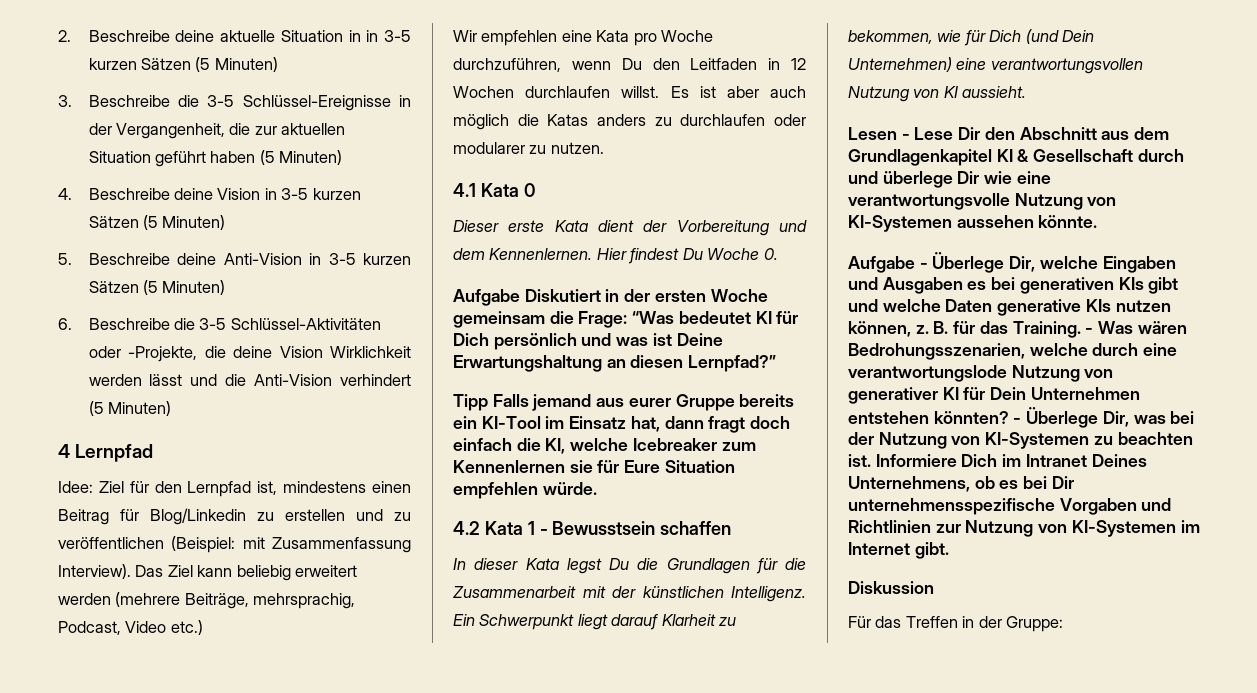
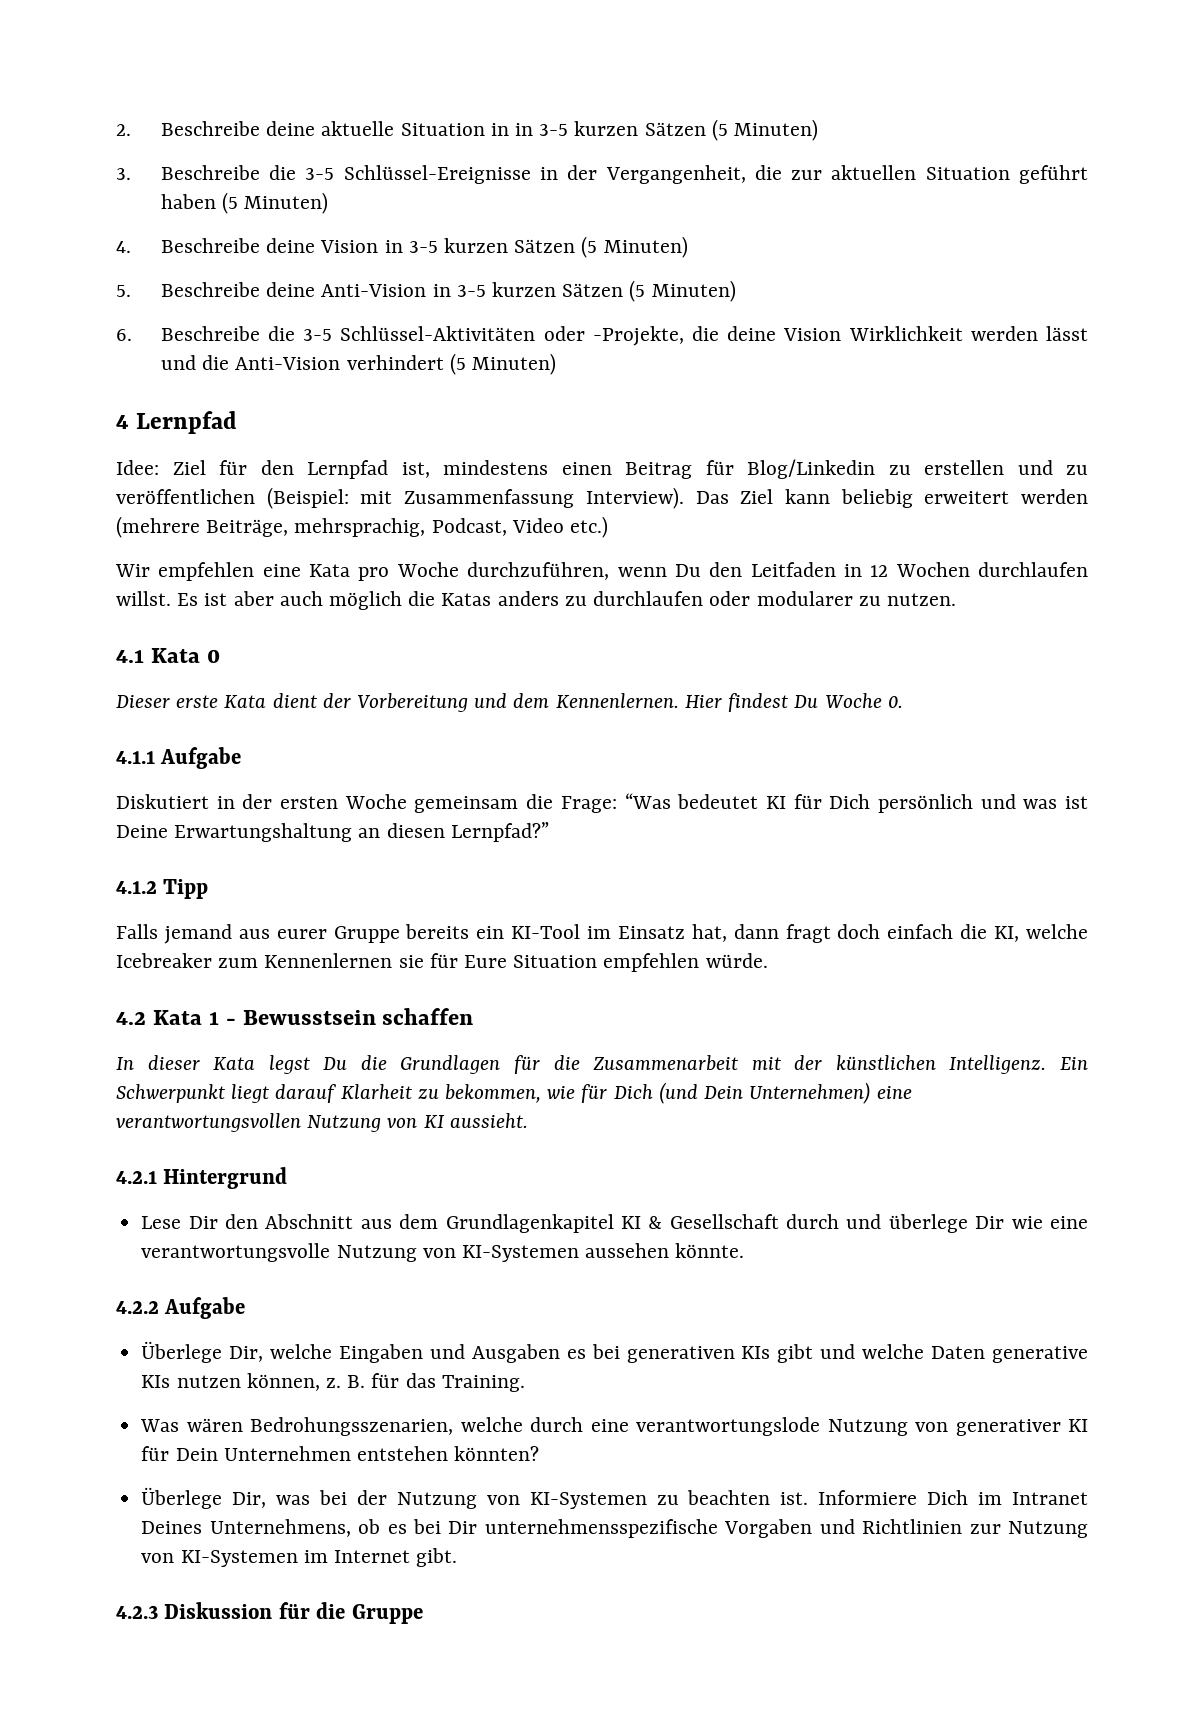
[453,289,520,306] Aufgabe -> [116,747,242,769] 4.1.1 Aufgabe //
(777, 363) none -> [116,881,157,894] 4.1.2
(488, 402) none -> (209, 889) //
[848,127,910,140] Lesen - -> [116,1167,288,1189] 4.2.1 Hintergrund //
[848,256,928,273] Aufgabe - -> [116,1297,246,1319] 4.2.2 Aufgabe //
[1085,328,1094,334] - -> (525, 1383) //
[1013,418,1022,424] - -> (540, 1453) //
(949, 550) none -> [116,1605,158,1619] 4.2.3
[848,616,1064,632] // Für das Treffen in der Gruppe: -> [278,1602,423,1624] für die Gruppe

